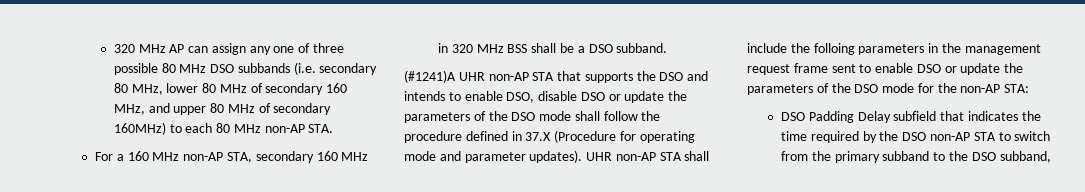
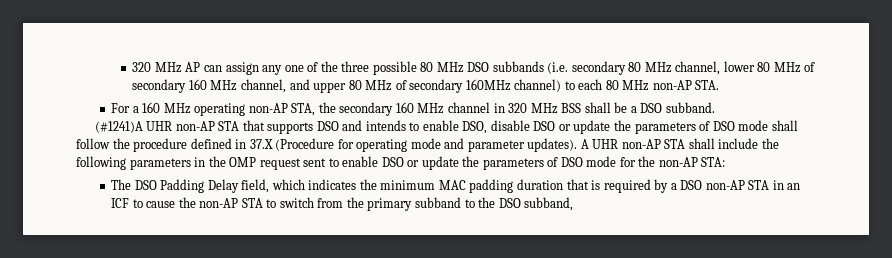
(311, 48) none -> [320,61,338,72] the
[131,84,163,95] MHz, -> [644,61,721,75] MHz channel,
[113,104,145,115] MHz, -> [210,79,286,93] MHz channel,
[113,122,166,135] 160MHz) -> [465,79,562,92] 160MHz channel)
(180, 156) none -> [194,103,246,116] operating
[255,151,369,163] secondary 160 MHz -> [318,102,490,116] the secondary 160 MHz channel
[636,71,656,81] the -> (314, 128) none
[488,111,508,121] the -> (711, 126) none
(583, 156) none -> [580,139,589,149] A
[813,43,855,55] folloing -> [76,156,126,170] following
[964,44,1041,55] [747,63,828,75] management request frame -> [229,157,301,170] OMP request
[831,83,851,93] the -> (559, 162) none
(1030, 88) none -> [111,179,132,190] The
[893,111,1041,121] [781,131,927,143] subfield that indicates the time required by the DSO -> [241,179,801,193] [111,197,196,208] field, which indicates the minimum MAC padding duration that is required by a DSO non-AP STA in an ICF to cause the

